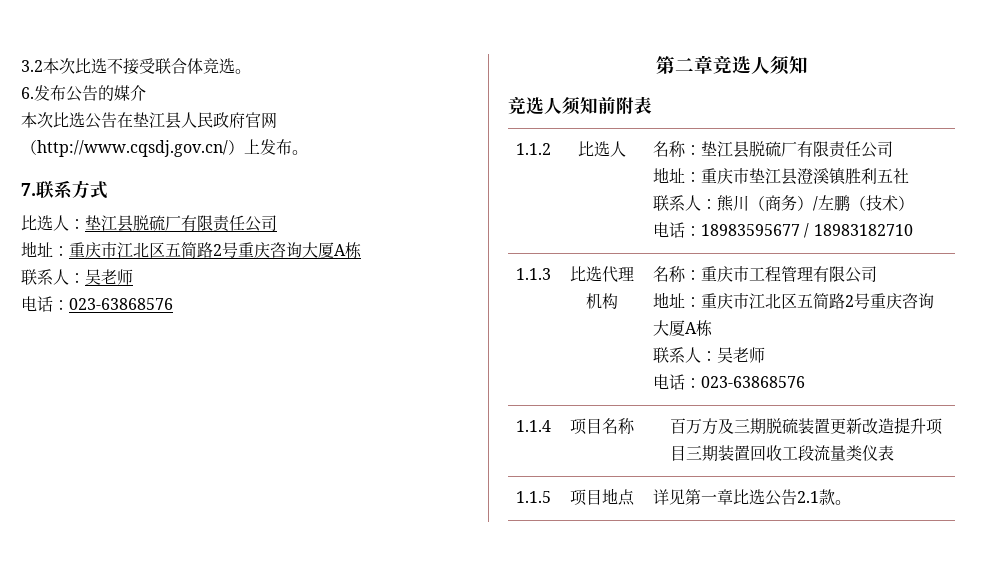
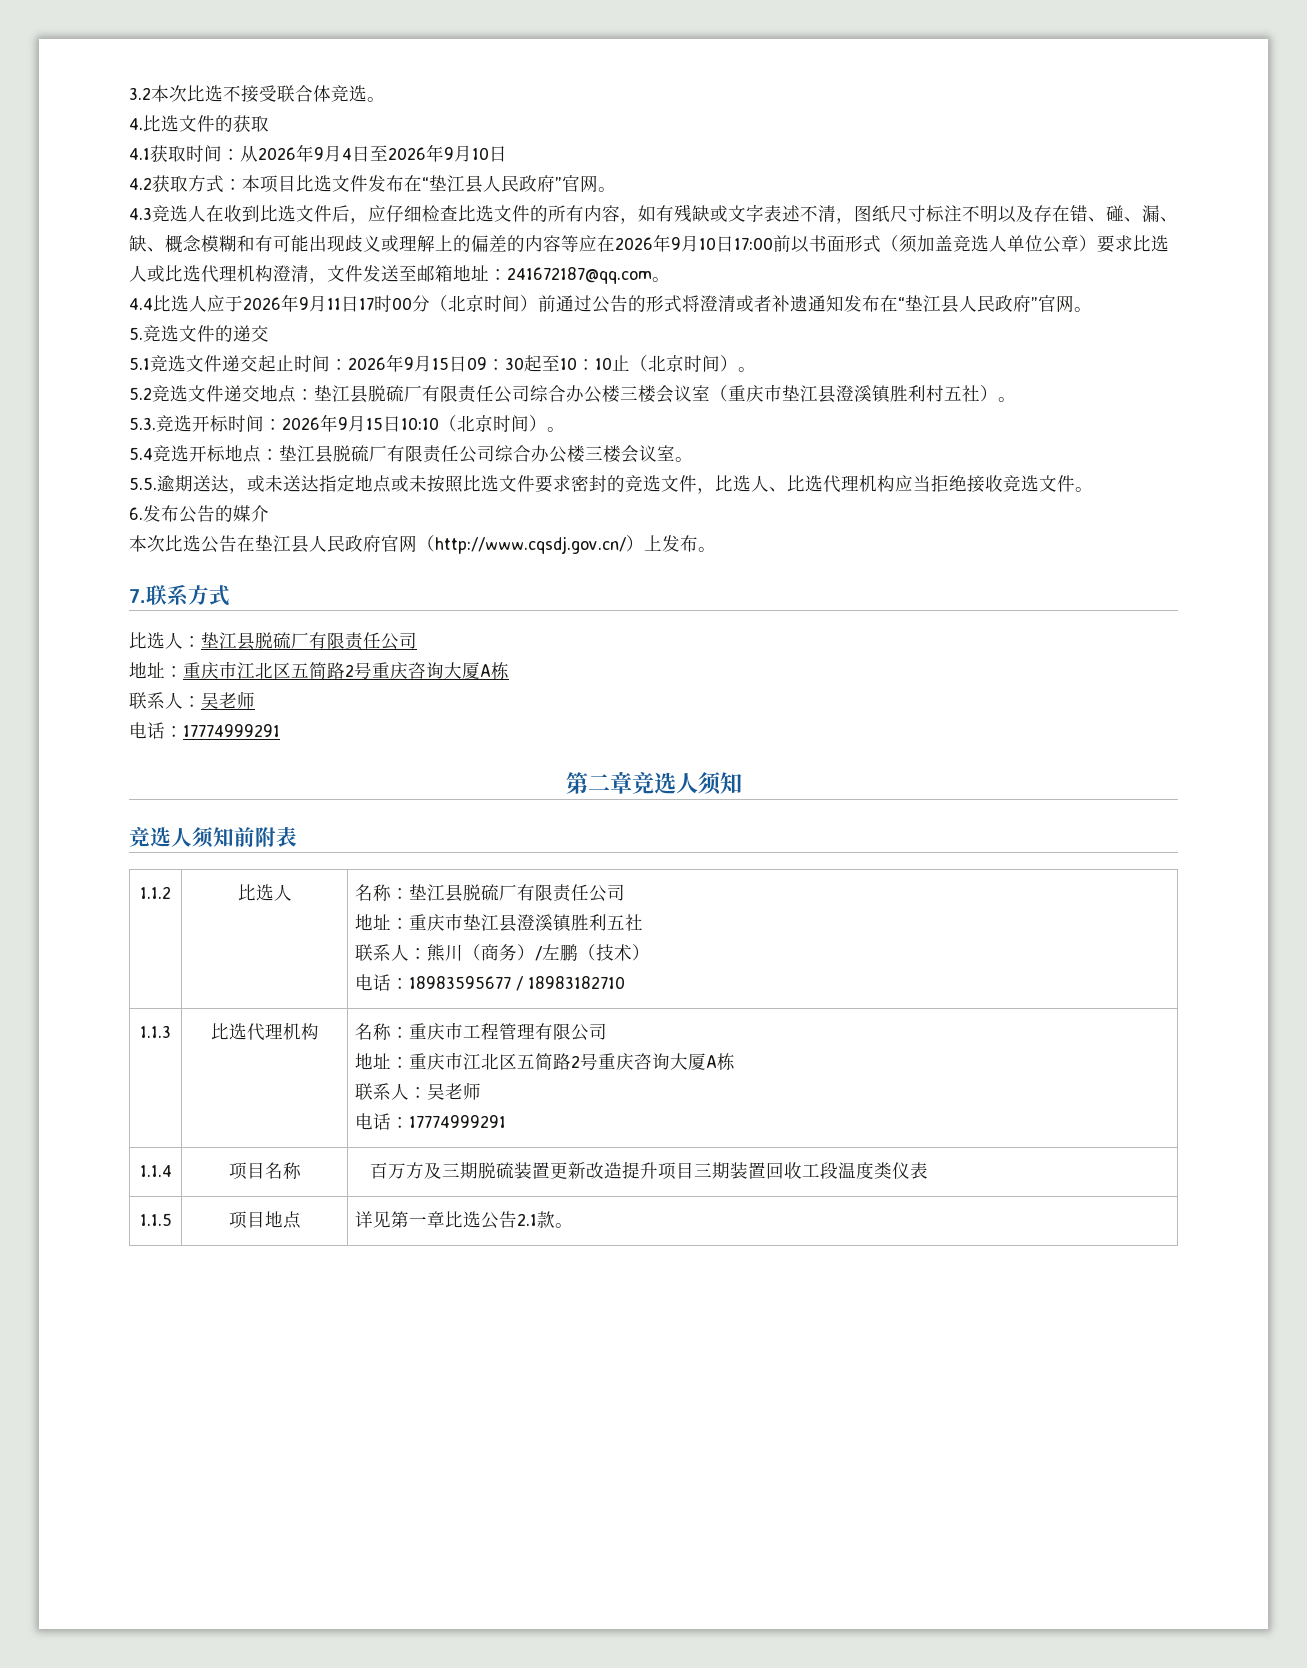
(251, 71) none -> [129,115,269,132] [129,144,507,162] [129,175,616,193] [129,204,1178,224] [129,234,1169,253] [129,264,670,284] [129,294,1092,313] [129,325,269,342] [129,354,756,372] [129,384,1016,403] [129,414,565,432] [129,445,693,463] [129,474,1093,494] // 4.比选文件的获取 // 4.1获取时间：从2026年9月4日至2026年9月10日 // 4.2获取方式：本项目比选文件发布在“垫江县人民政府”官网。 // 4.3竞选人在收到比选文件后，应仔细检查比选文件的所有内容，如有残缺或文字表述不清，图纸尺寸标注不明以及存在错、碰、漏、缺、概念模糊和有可能出现歧义或理解上的偏差的内容等应在2026年9月10日17:00前以书面形式（须加盖竞选人单位公章）要求比选人或比选代理机构澄清，文件发送至邮箱地址：241672187@qq.com。 // 4.4比选人应于2026年9月11日17时00分（北京时间）前通过公告的形式将澄清或者补遗通知发布在“垫江县人民政府”官网。 // 5.竞选文件的递交 // 5.1竞选文件递交起止时间：2026年9月15日09：30起至10：10止（北京时间）。 // 5.2竞选文件递交地点：垫江县脱硫厂有限责任公司综合办公楼三楼会议室（重庆市垫江县澄溪镇胜利村五社）。 // 5.3.竞选开标时间：2026年9月15日10:10（北京时间）。 // 5.4竞选开标地点：垫江县脱硫厂有限责任公司综合办公楼三楼会议室。 // 5.5.逾期送达，或未送达指定地点或未按照比选文件要求密封的竞选文件，比选人、比选代理机构应当拒绝接收竞选文件。
[69,298,173,310] 023-63868576 -> [183,724,280,737] 17774999291
[700,376,805,388] 023-63868576 -> [408,1115,506,1128] 17774999291
[814,445,847,461] 流量 -> [838,1162,875,1179] 温度

